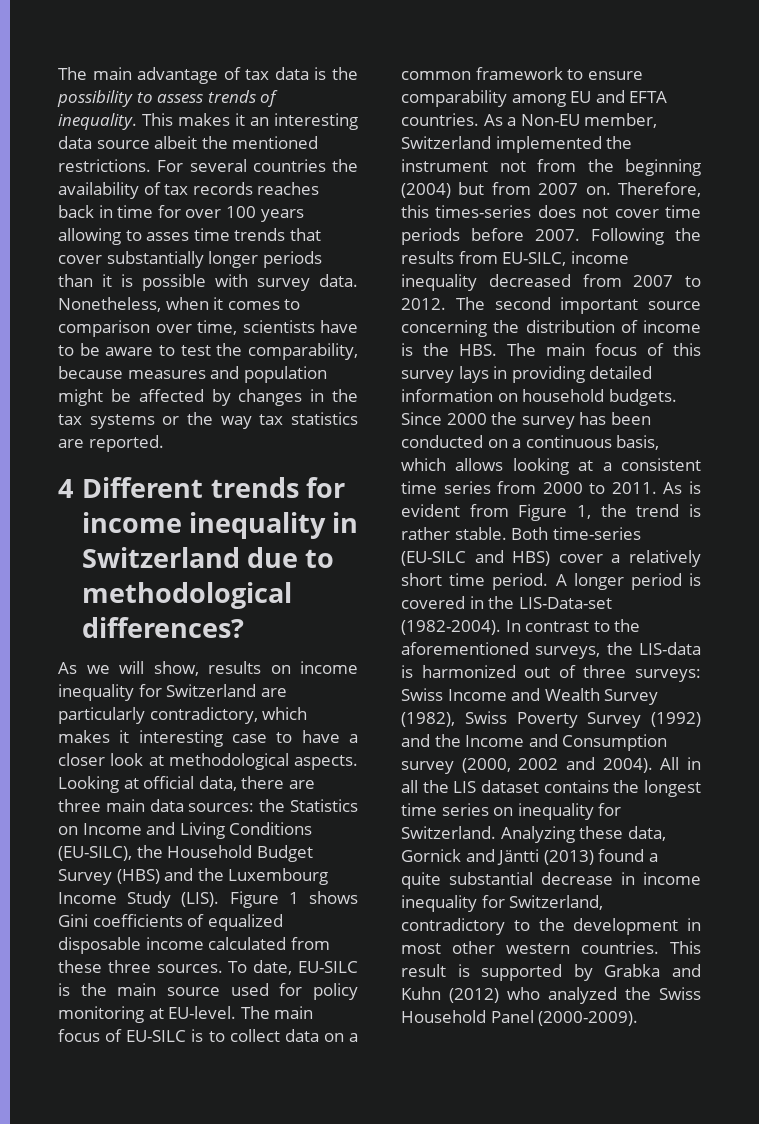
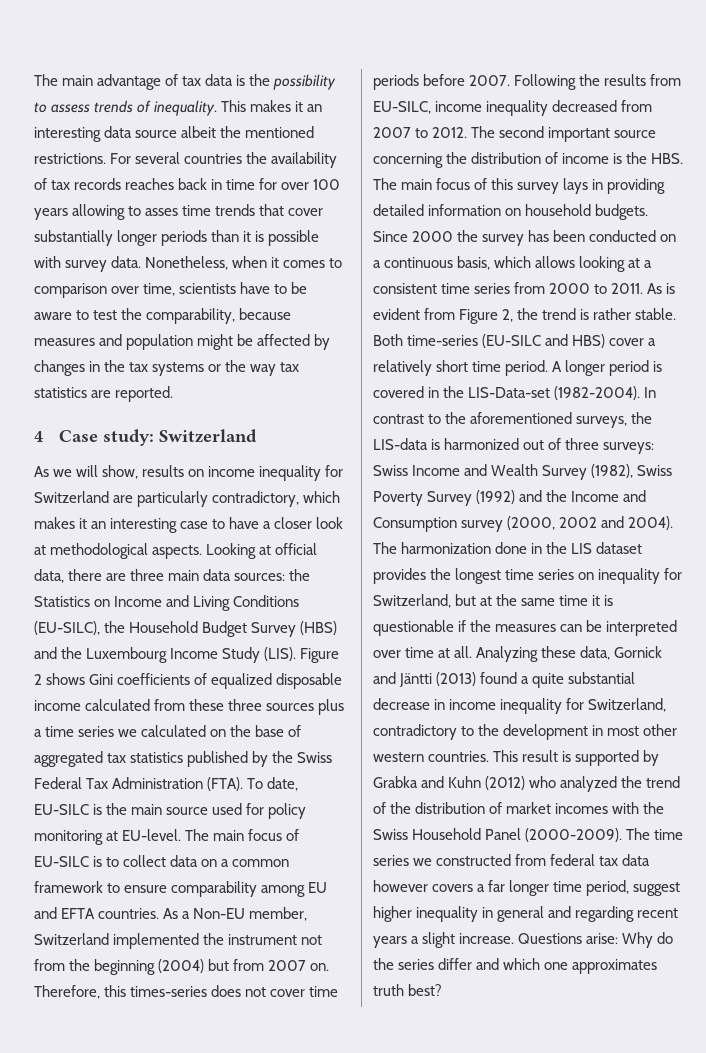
[81,477,345,498] [81,512,358,539] [81,547,334,568] [81,582,292,609] [81,617,245,638] Different trends for income inequality in Switzerland due to methodological differences? -> [59,429,258,446] Case study: Switzerland
(130, 736) none -> [91,521,107,529] an
[288,892,299,904] 1 -> [34,674,42,685] 2
[156,964,223,973] sources. -> [266,699,345,715] [34,725,302,737] [34,751,333,767] [34,777,244,791] sources plus a time series we calculated on the base of aggregated tax statistics published by the Swiss Federal Tax Administration (FTA).
[577,505,591,519] 1, -> [502,309,514,322] 2,
[660,757,701,770] [401,780,418,793] All in all -> [373,542,543,554] The harmonization done in
[543,780,609,793] contains -> [373,568,426,584] provides
[401,826,496,839] Switzerland. -> [373,594,614,608] [373,620,678,636] [373,646,473,658] Switzerland, but at the same time it is questionable if the measures can be interpreted over time at all.
[659,987,701,1000] [401,1010,639,1026] Swiss Household Panel (2000-2009). -> [646,776,681,788] [373,802,665,814] [373,828,684,842] [373,854,651,866] [373,880,681,896] [373,906,679,922] [373,932,674,948] [373,958,658,974] [373,984,443,996] trend of the distribution of market incomes with the Swiss Household Panel (2000-2009). The time series we constructed from federal tax data however covers a far longer time period, suggest higher inequality in general and regarding recent years a slight increase. Questions arise: Why do the series differ and which one approximates truth best?

